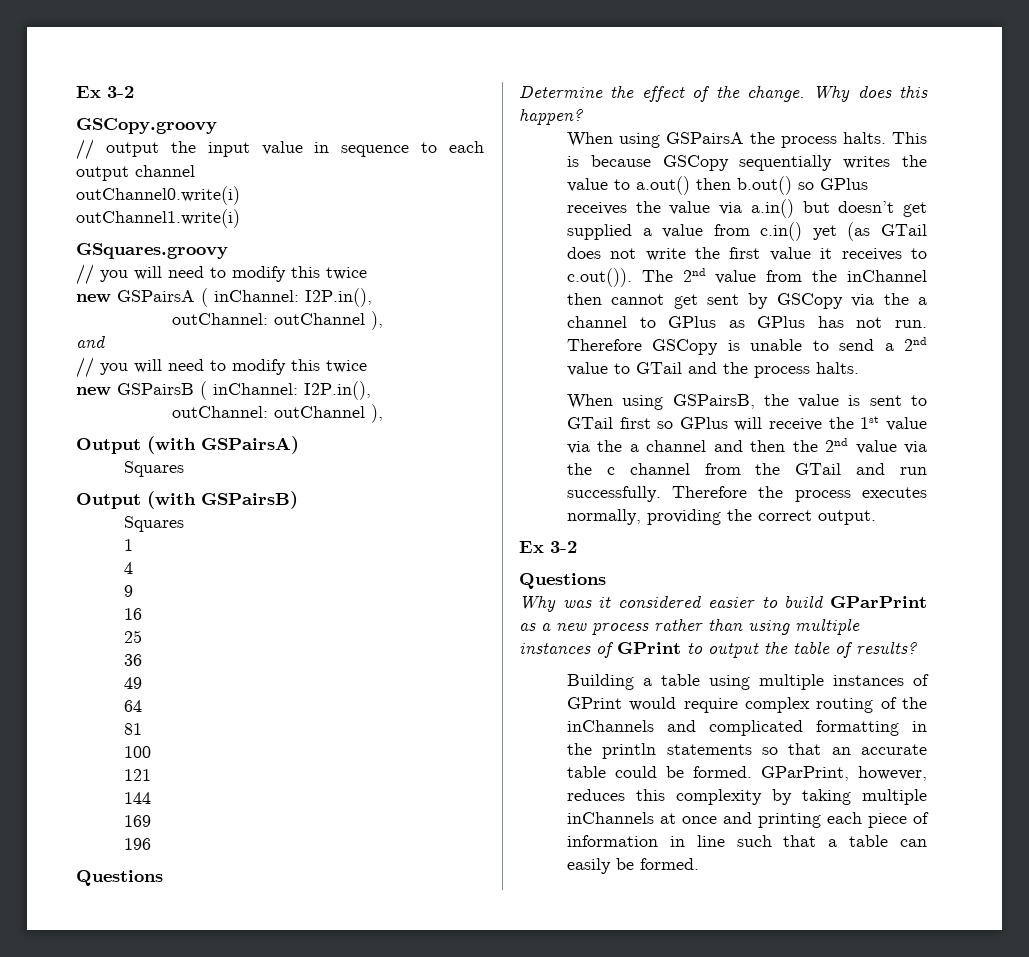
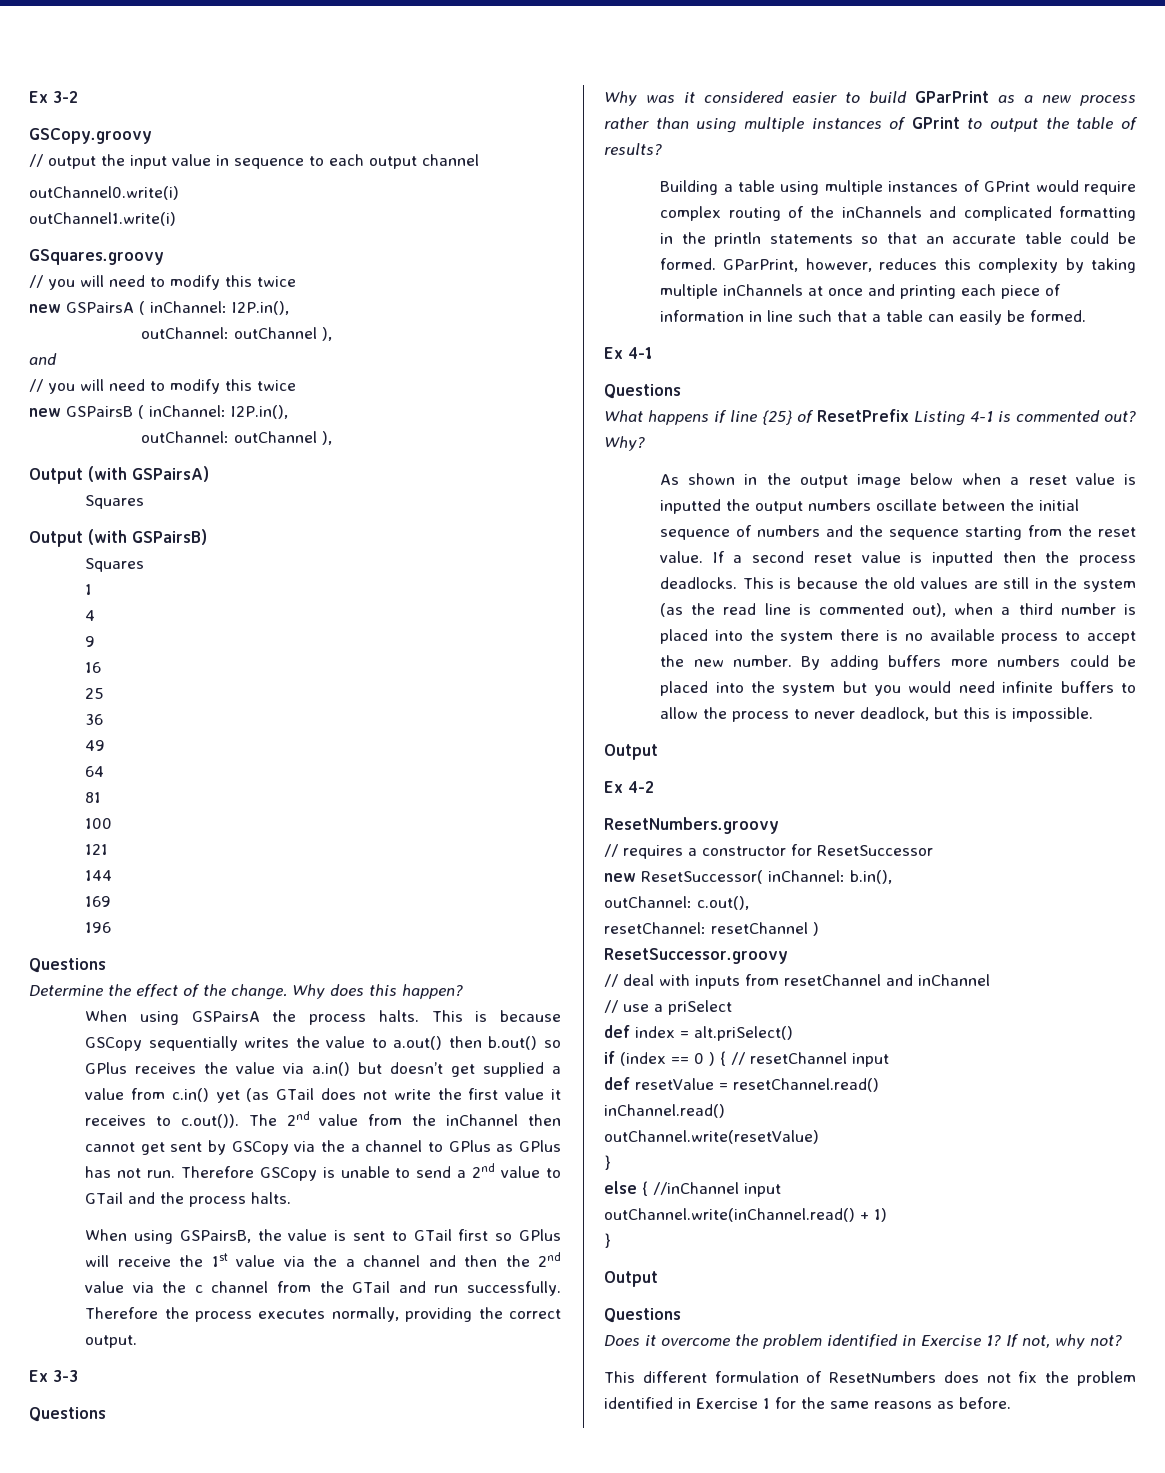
[550,541,577,553] 3-2 -> [53,1370,78,1382] 3-3
(699, 864) none -> [604,347,653,359] [604,384,681,399] [604,409,1136,426] [604,436,645,451] [660,473,1136,488] [660,499,1080,514] [660,525,1136,540] [660,551,1136,566] [660,577,1136,592] [660,603,1136,617] [660,629,1136,644] [660,655,1136,670] [660,681,1136,696] [660,707,1094,722] [604,744,658,760] [604,781,654,793] [604,817,779,834] [604,844,933,859] [604,870,892,884] [604,896,749,910] [604,922,819,936] [604,948,788,964] [604,974,990,989] [604,1000,732,1015] [604,1025,793,1041] [604,1051,889,1067] [604,1077,879,1092] [604,1104,725,1118] [604,1130,819,1144] [604,1155,611,1170] [604,1181,781,1197] [604,1208,887,1222] [604,1233,611,1248] [604,1271,658,1287] [604,1308,681,1323] [604,1334,1122,1349] [604,1371,1136,1386] [604,1397,1011,1409] // Ex 4-1 // Questions // What happens if line {25} of ResetPrefix Listing 4-1 is commented out? Why? // As shown in the output image below when a reset value is inputted the output numbers oscillate between the initial sequence of numbers and the sequence starting from the reset value. If a second reset value is inputted then the process deadlocks. This is because the old values are still in the system (as the read line is commented out), when a third number is placed into the system there is no available process to accept the new number. By adding buffers more numbers could be placed into the system but you would need infinite buffers to allow the process to never deadlock, but this is impossible. // Output // Ex 4-2 // ResetNumbers.groovy // // requires a constructor for ResetSuccessor // new ResetSuccessor( inChannel: b.in(), // outChannel: c.out(), // resetChannel: resetChannel ) // ResetSuccessor.groovy // // deal with inputs from resetChannel and inChannel // // use a priSelect // def index = alt.priSelect() // if (index == 0 ) { // resetChannel input // def resetValue = resetChannel.read() // inChannel.read() // outChannel.write(resetValue) // } // else { //inChannel input // outChannel.write(inChannel.read() + 1) // } // Output // Questions // Does it overcome the problem identified in Exercise 1? If not, why not? // This different formulation of ResetNumbers does not fix the problem identified in Exercise 1 for the same reasons as before.

